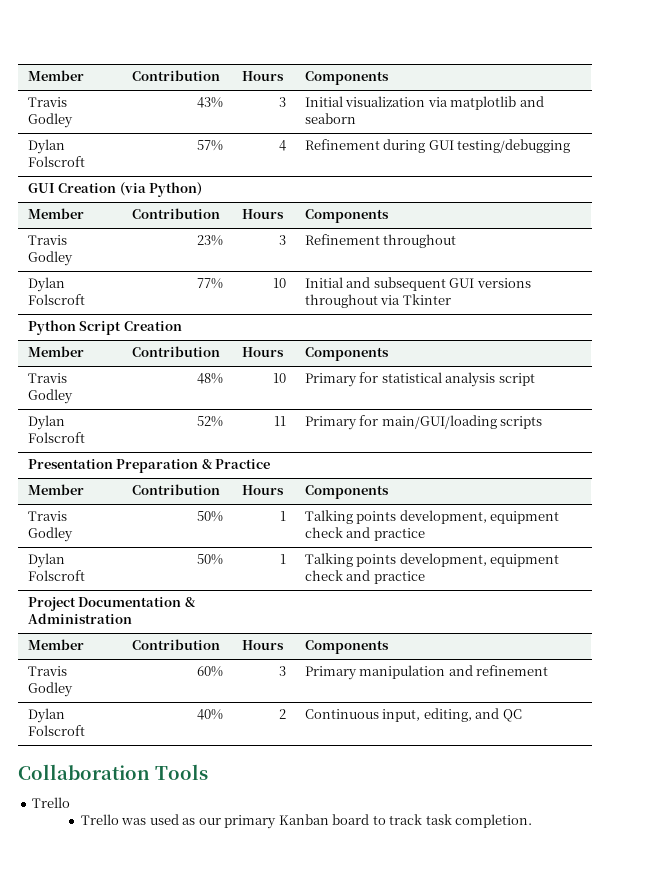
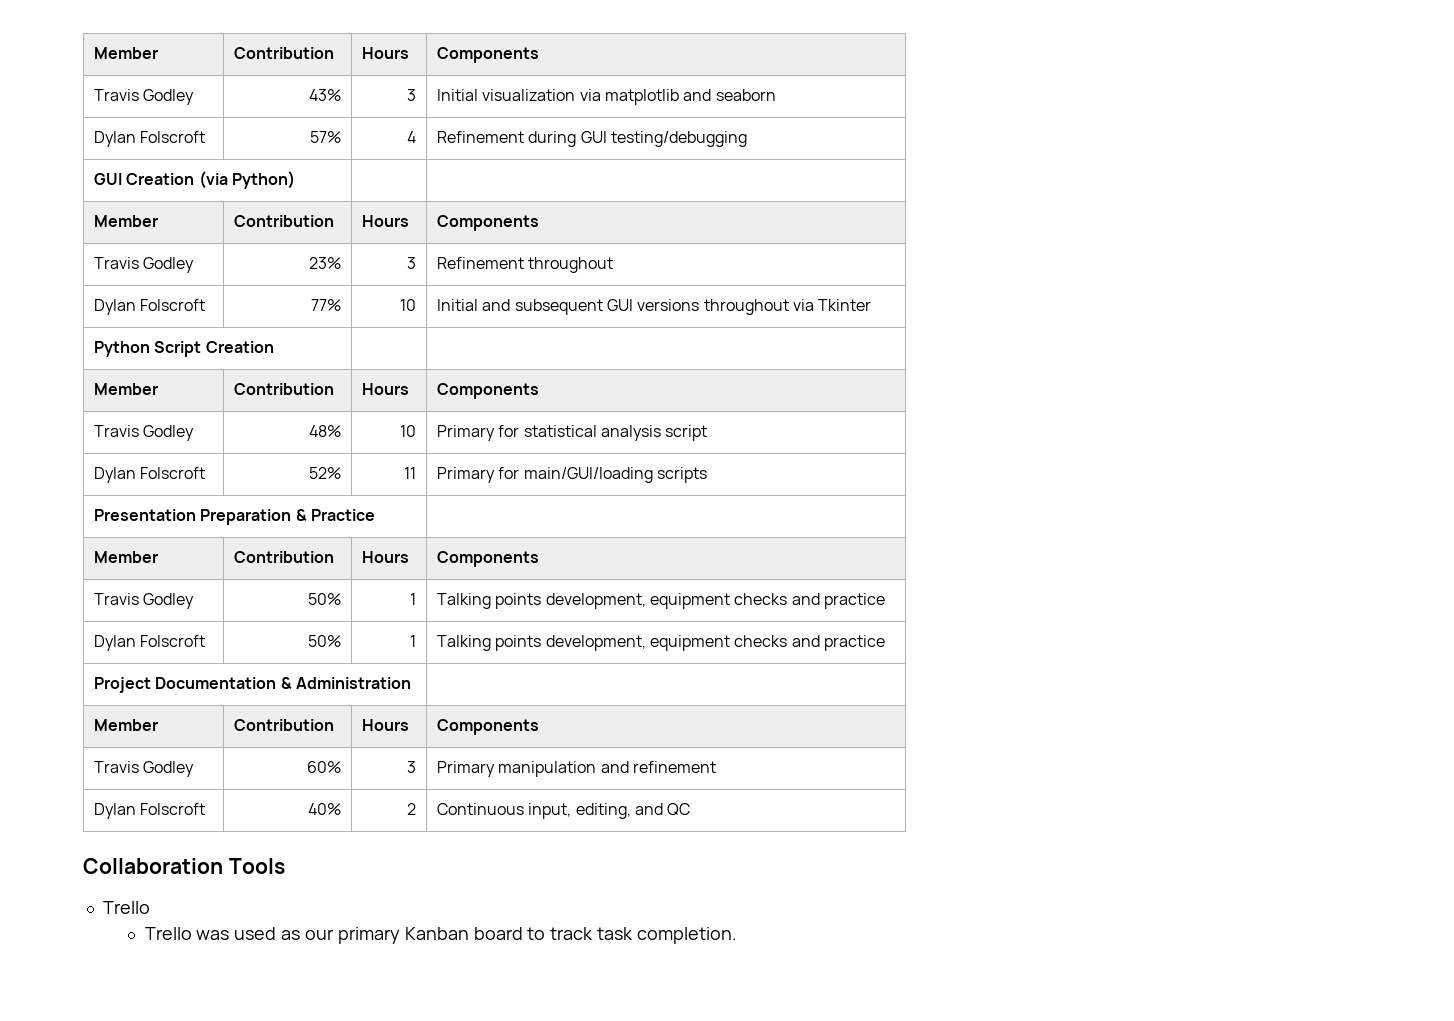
[304,527,343,538] check -> [734,593,788,605] checks
[304,570,343,581] check -> [734,635,788,647] checks

